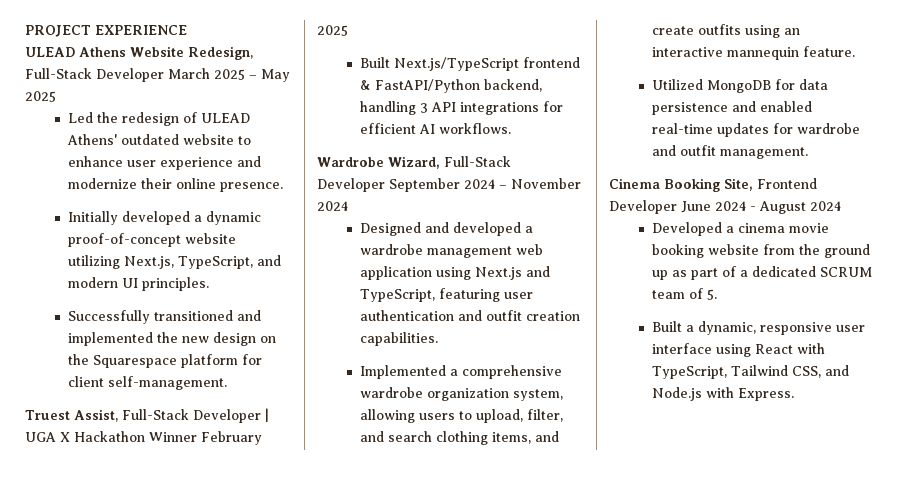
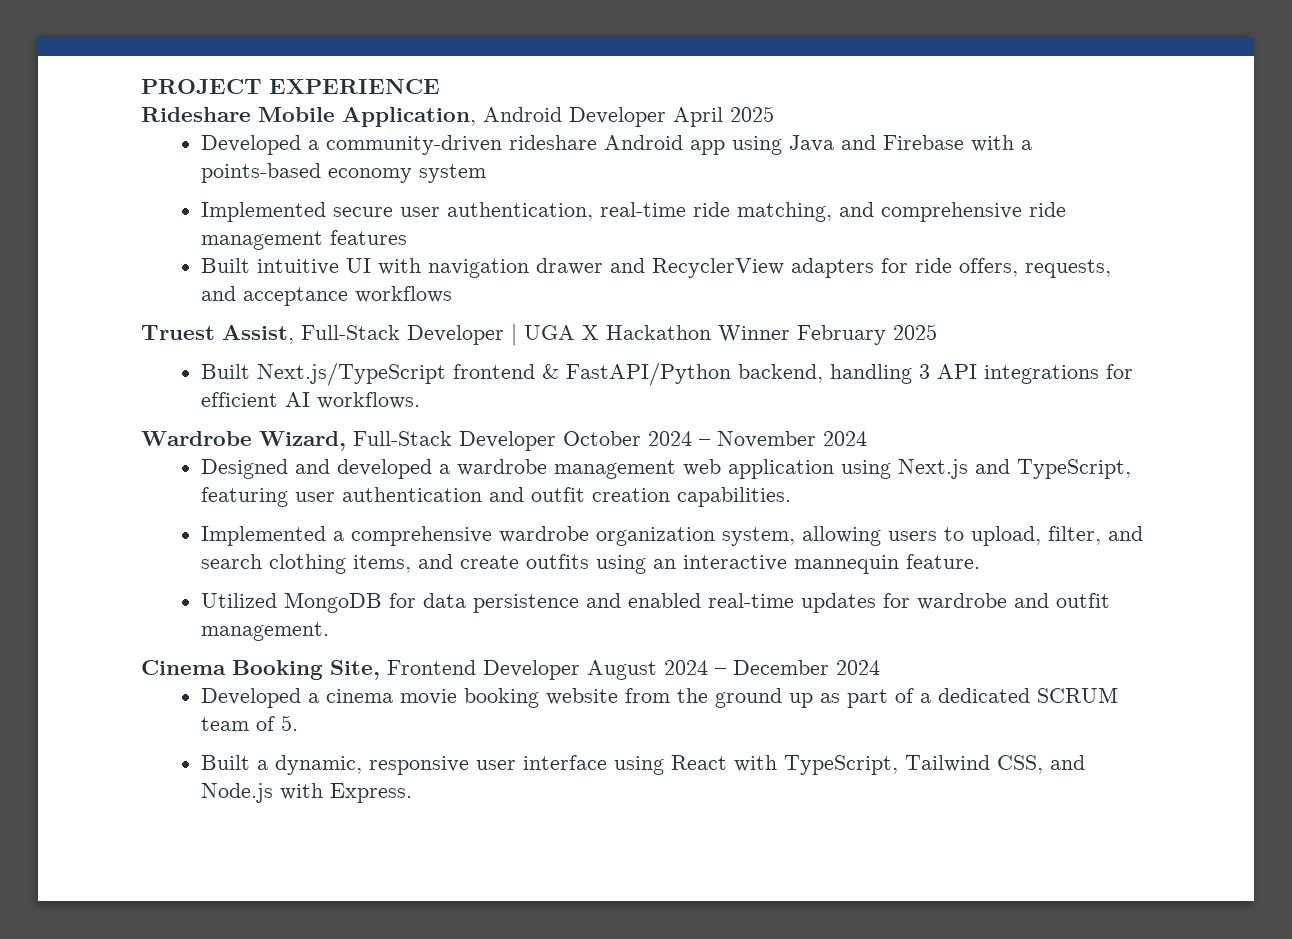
[25,46,253,60] [25,68,290,82] [25,91,56,102] [67,112,250,126] [66,134,251,145] [67,156,261,170] [67,178,283,192] [67,211,261,225] [67,233,236,247] [67,255,281,269] [67,277,209,291] [67,310,261,324] [67,332,276,346] [67,354,262,368] [67,376,227,390] ULEAD Athens Website Redesign, Full-Stack Developer March 2025 – May 2025 // Led the redesign of ULEAD Athens' outdated website to enhance user experience and modernize their online presence. // Initially developed a dynamic proof-of-concept website utilizing Next.js, TypeScript, and modern UI principles. // Successfully transitioned and implemented the new design on the Squarespace platform for client self-management. -> [141,106,774,127] [201,135,1033,155] [201,163,487,183] [201,202,1067,222] [201,230,408,250] [201,258,1112,278] [201,286,453,306] Rideshare Mobile Application, Android Developer April 2025 // Developed a community-driven rideshare Android app using Java and Firebase with a points-based economy system // Implemented secure user authentication, real-time ride matching, and comprehensive ride management features // Built intuitive UI with navigation drawer and RecyclerView adapters for ride offers, requests, and acceptance workflows
[389,178,460,192] September -> [563,431,641,446] October
[681,201,806,214] June 2024 - August -> [587,660,829,680] August 2024 – December

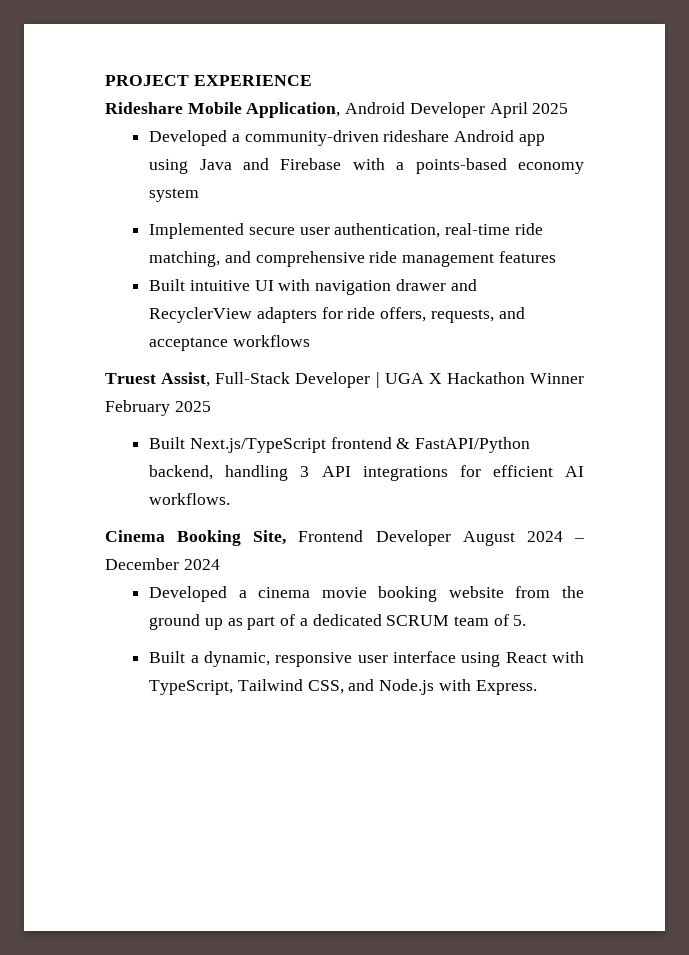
[141,431,867,451] [201,459,1132,479] [201,487,792,507] [201,526,1144,546] [201,554,981,574] [201,592,1111,613] [201,622,330,641] // Wardrobe Wizard, Full-Stack Developer October 2024 – November 2024 // Designed and developed a wardrobe management web application using Next.js and TypeScript, featuring user authentication and outfit creation capabilities. // Implemented a comprehensive wardrobe organization system, allowing users to upload, filter, and search clothing items, and create outfits using an interactive mannequin feature. // Utilized MongoDB for data persistence and enabled real-time updates for wardrobe and outfit management. -> (231, 499) none

